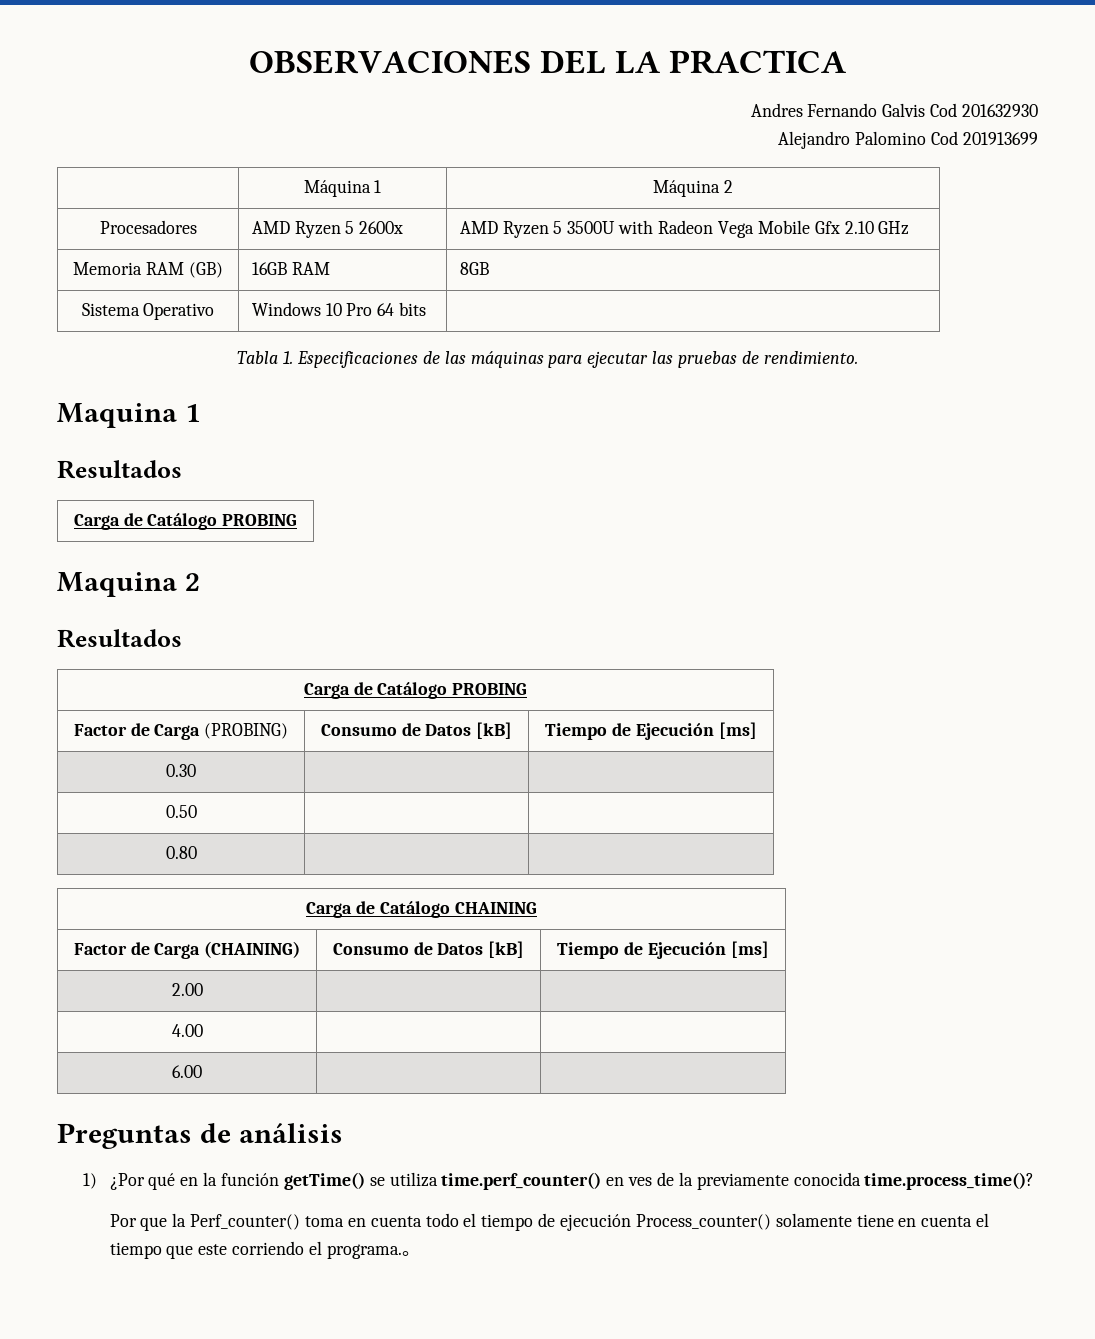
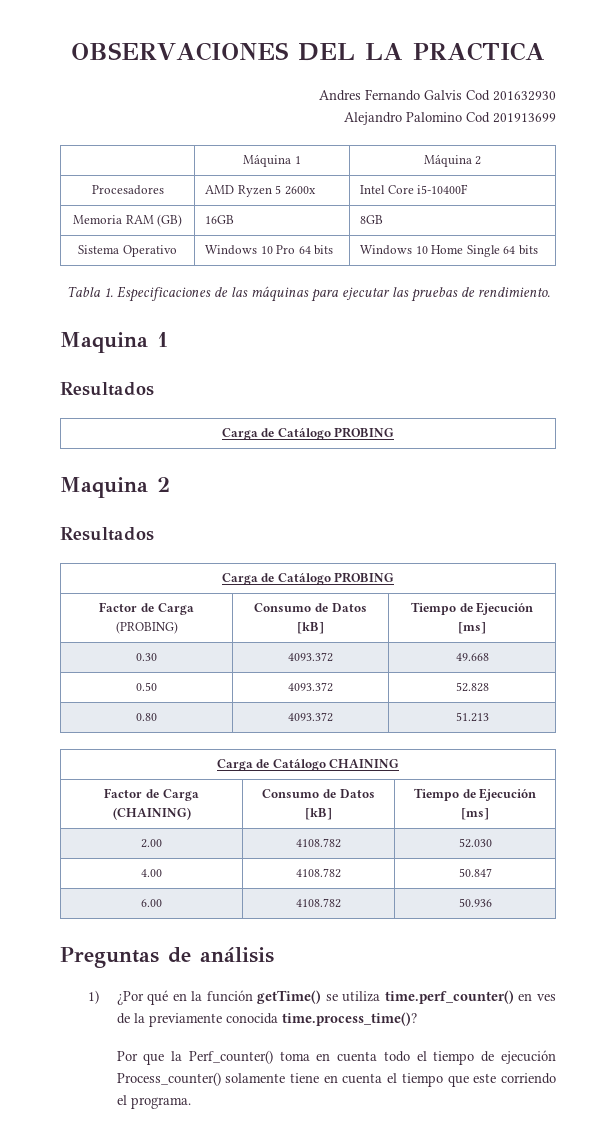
[459,220,910,238] AMD Ryzen 5 3500U with Radeon Vega Mobile Gfx 2.10 GHz -> [360,184,469,194] Intel Core i5-10400F
[291,262,330,275] RAM -> (235, 219) none
(427, 309) none -> [360,245,538,257] Windows 10 Home Single 64 bits
(196, 770) | -> [288,652,333,662] [455,653,489,661] 4093.372 | 49.668
(197, 811) | -> [288,682,333,692] [455,682,489,692] 4093.372 | 52.828
(197, 852) | -> [288,712,333,722] [455,712,489,722] 4093.372 | 51.213
(203, 989) | -> [296,838,341,848] [458,838,492,848] 4108.782 | 52.030
(203, 1030) | -> [296,868,341,878] [458,868,492,877] 4108.782 | 50.847
(202, 1071) | -> [296,898,341,908] [458,898,492,907] 4108.782 | 50.936
[401,1251,420,1256] 。 -> (191, 1103) none

